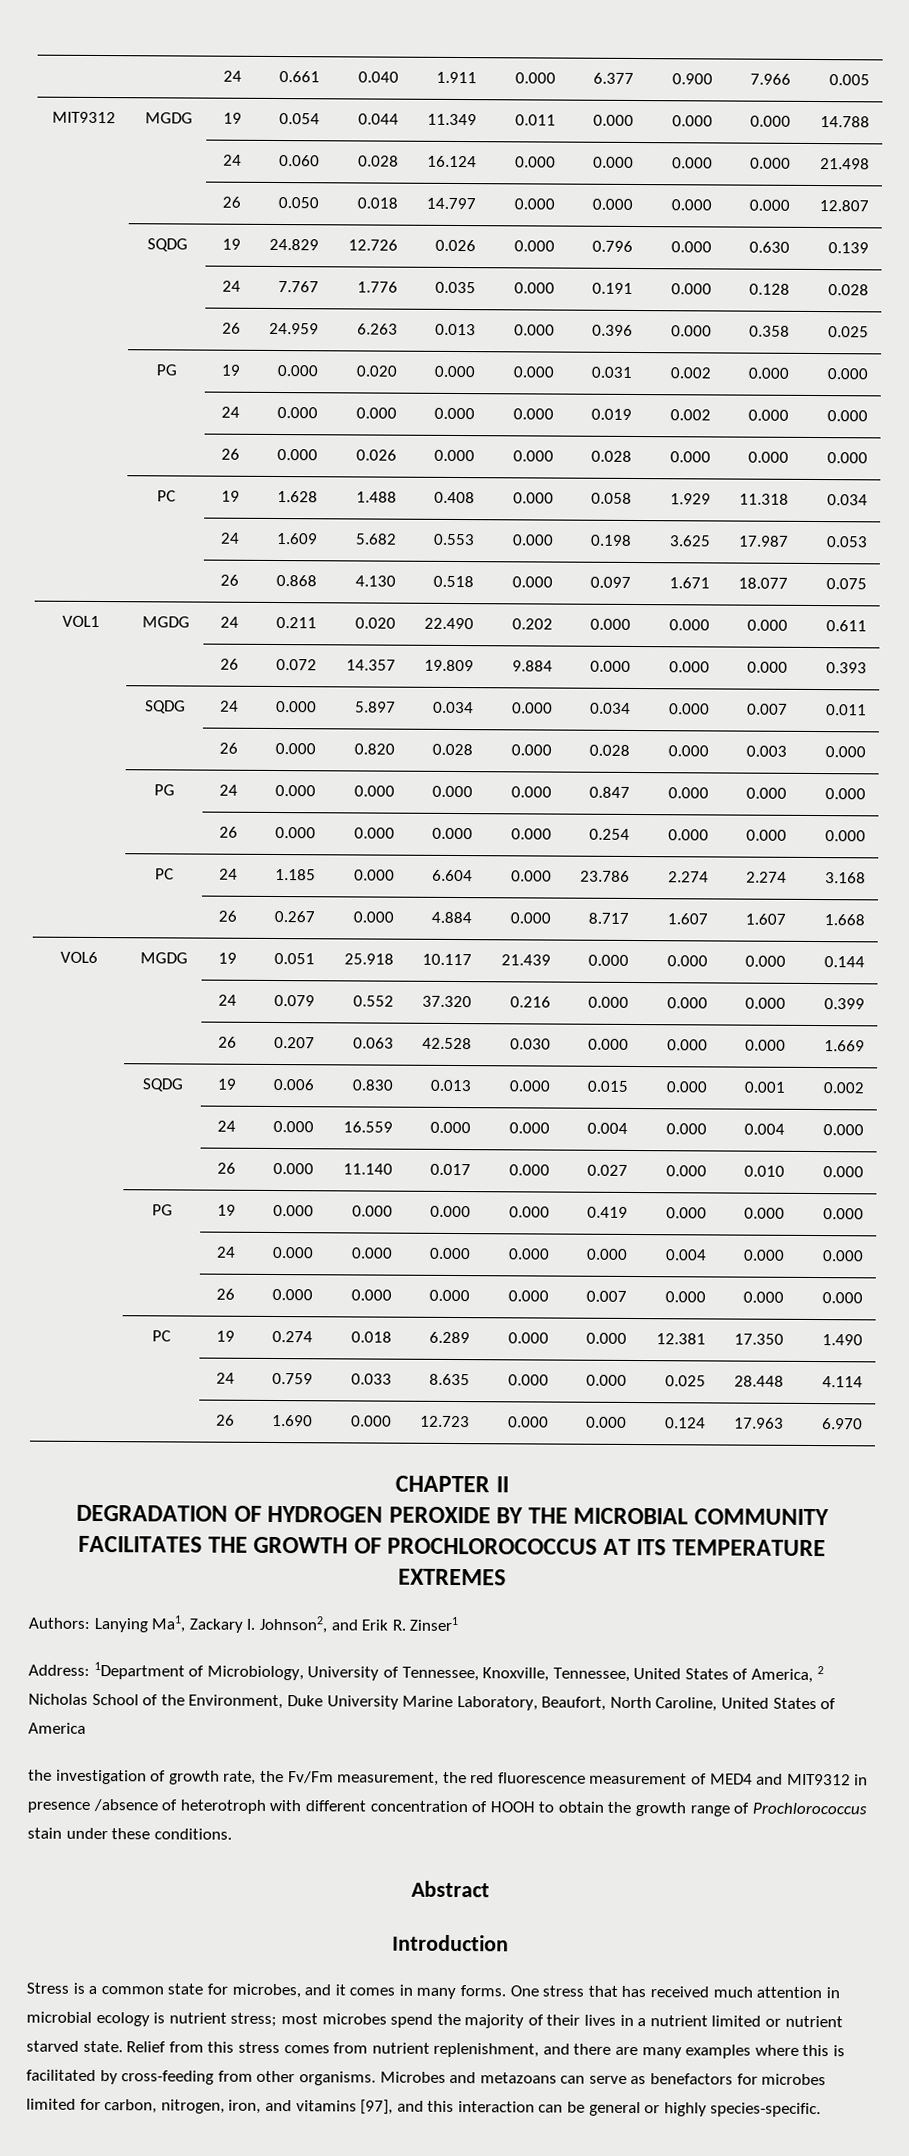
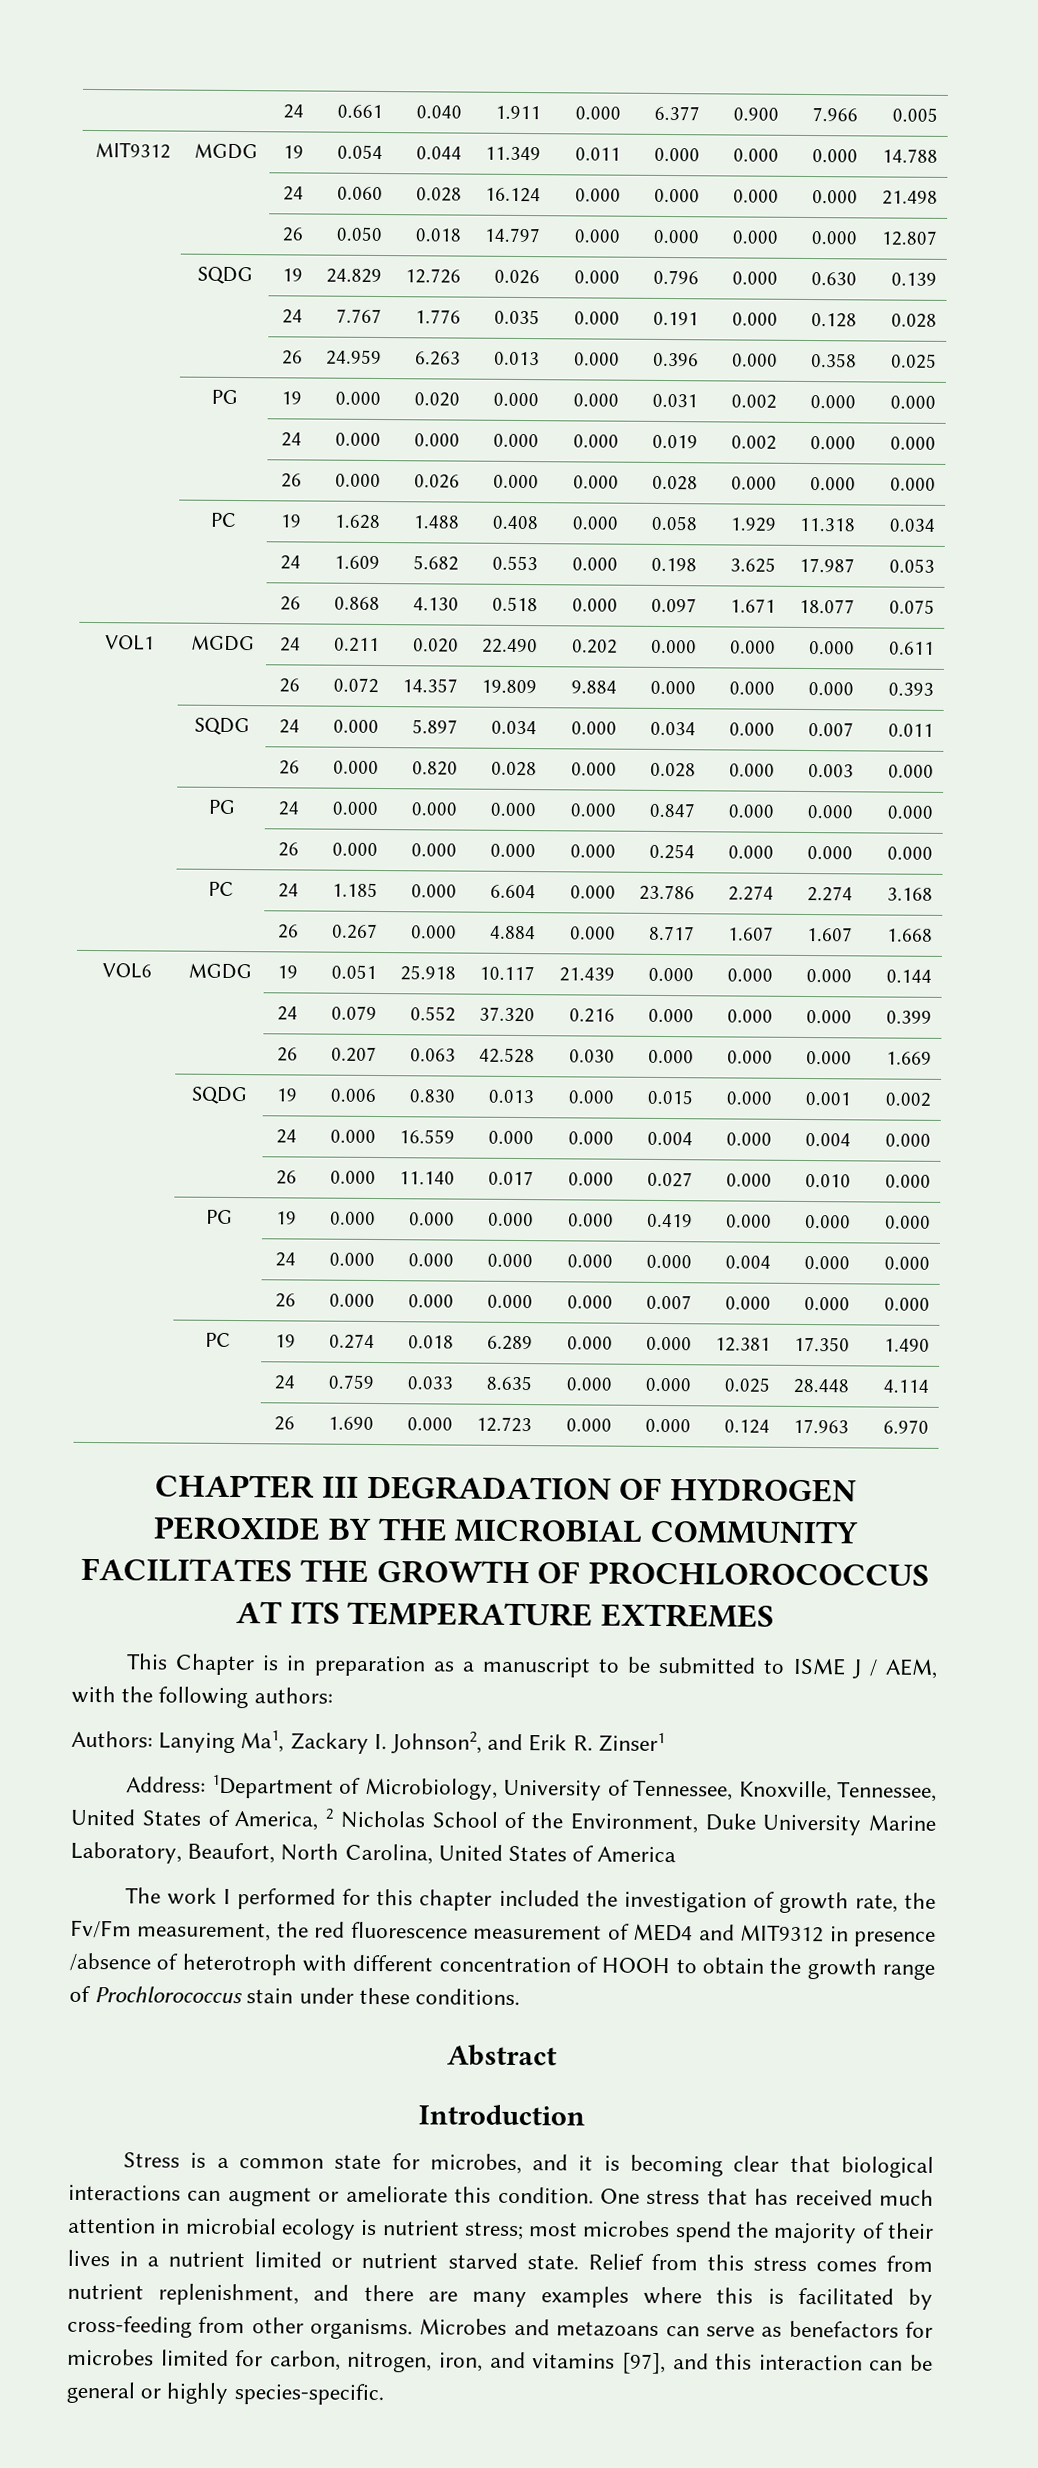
[495,1476,509,1493] II // -> [321,1476,359,1498] III
(506, 1577) none -> [125,1653,939,1679] [71,1685,333,1709] // This Chapter is in preparation as a manuscript to be submitted to ISME J / AEM, with the following authors:
[655,1697,718,1712] Caroline, -> [344,1843,433,1865] Carolina,
(86, 1728) none -> [124,1887,580,1911] The work I performed for this chapter included
[349,1984,507,2000] comes in many forms. -> [603,2154,935,2178] [68,2184,594,2207] is becoming clear that biological interactions can augment or ameliorate this condition.

